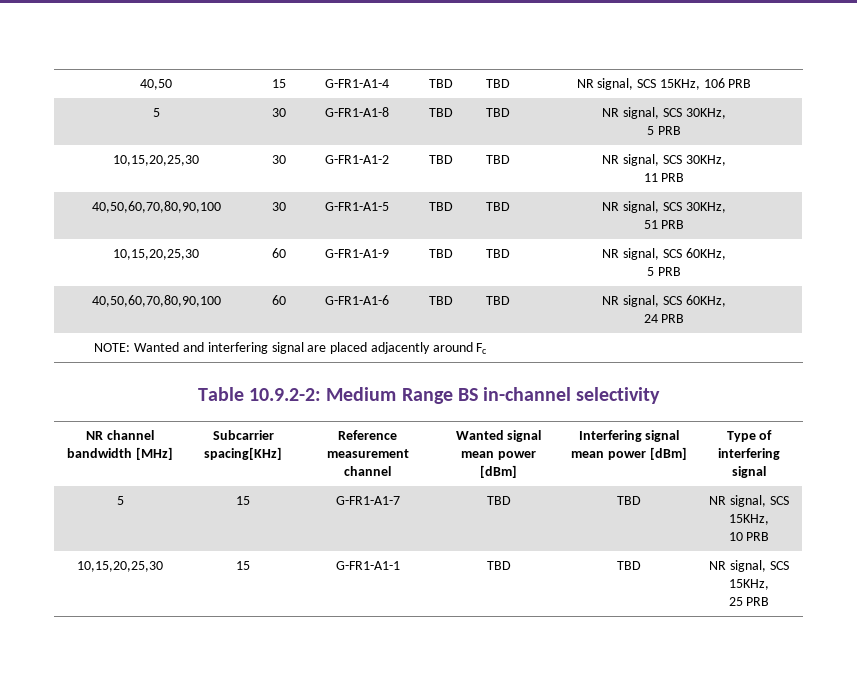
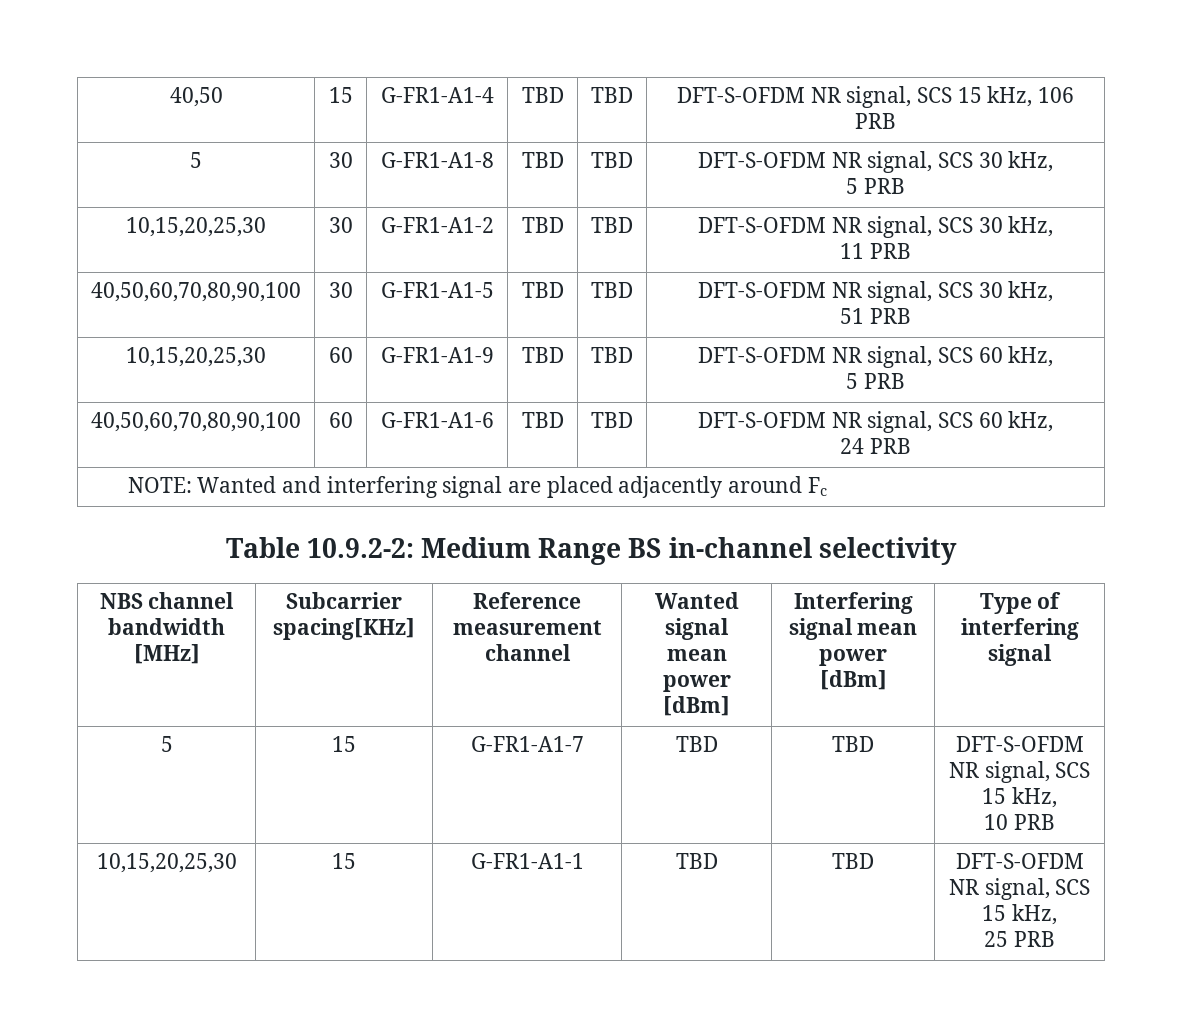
[576,78,700,90] NR signal, SCS 15KHz, -> [676,86,1033,108] DFT-S-OFDM NR signal, SCS 15 kHz,
[602,107,726,119] NR signal, SCS 30KHz, -> [697,151,1054,173] DFT-S-OFDM NR signal, SCS 30 kHz,
[602,154,726,166] NR signal, SCS 30KHz, -> [697,216,1054,238] DFT-S-OFDM NR signal, SCS 30 kHz,
[602,201,726,213] NR signal, SCS 30KHz, -> [697,281,1054,303] DFT-S-OFDM NR signal, SCS 30 kHz,
[602,248,726,260] NR signal, SCS 60KHz, -> [697,346,1054,368] DFT-S-OFDM NR signal, SCS 60 kHz,
[602,295,726,307] NR signal, SCS 60KHz, -> [697,411,1054,433] DFT-S-OFDM NR signal, SCS 60 kHz,
[86,431,104,440] NR -> [99,593,143,609] NBS
[709,495,789,507] [729,514,769,525] NR signal, SCS 15KHz, -> [955,736,1084,752] [948,761,1091,783] [982,787,1057,808] DFT-S-OFDM NR signal, SCS 15 kHz,
[709,560,789,572] [729,579,769,590] NR signal, SCS 15KHz, -> [955,853,1084,869] [948,878,1091,900] [982,904,1057,925] DFT-S-OFDM NR signal, SCS 15 kHz,

